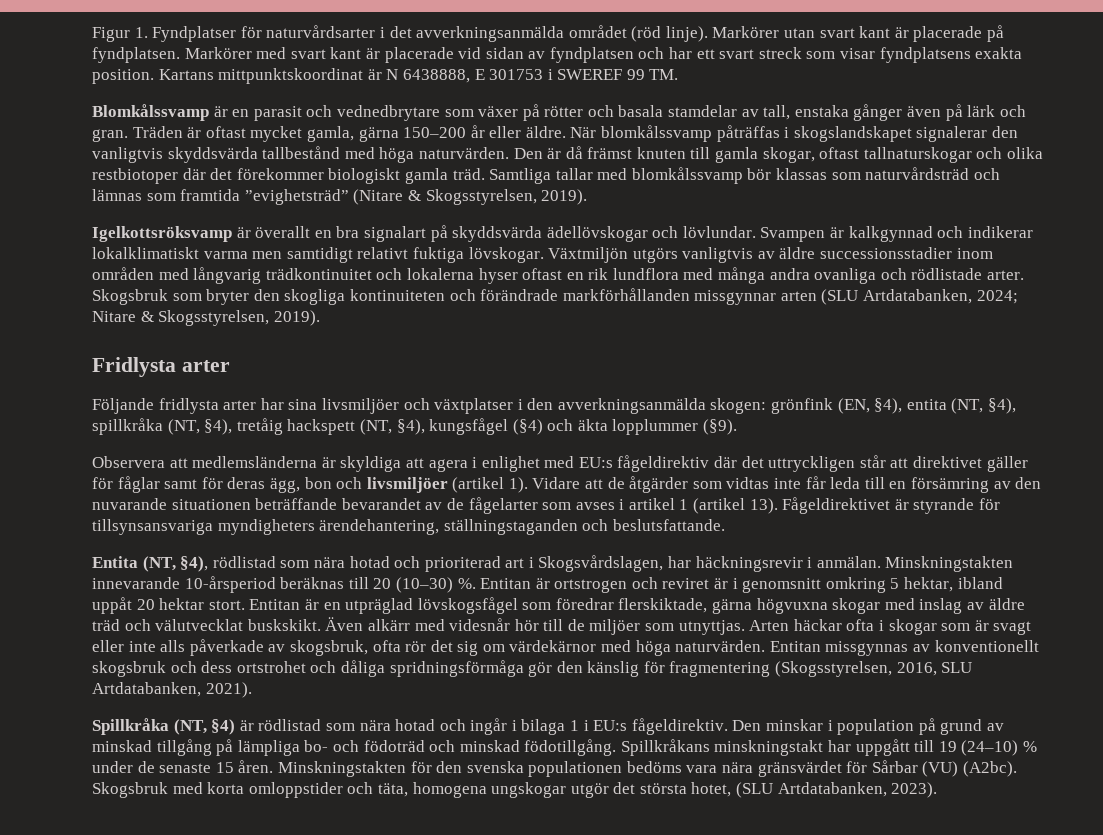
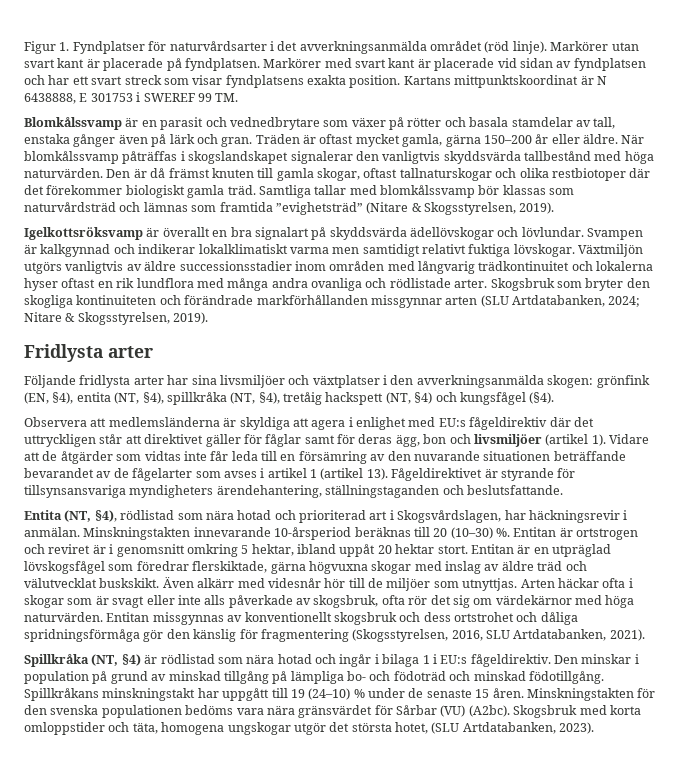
[396,418,738,435] §4), kungsfågel (§4) och äkta lopplummer (§9). -> [414,392,555,405] §4) och kungsfågel (§4).

